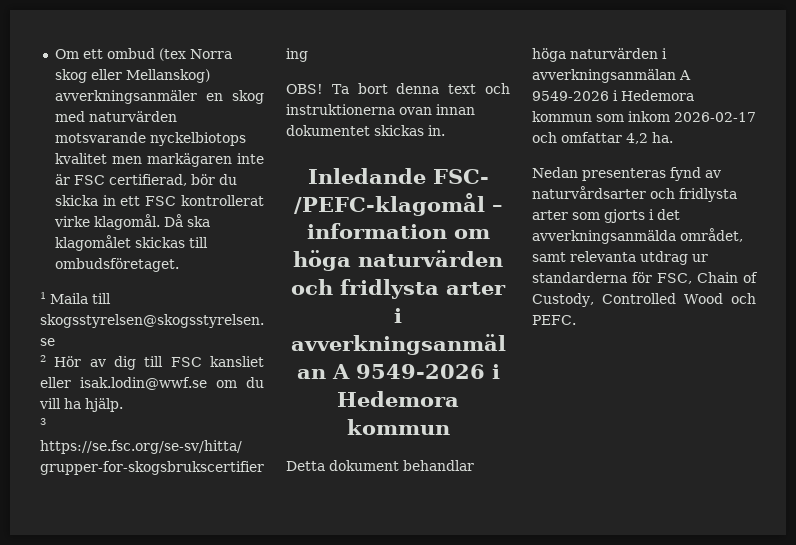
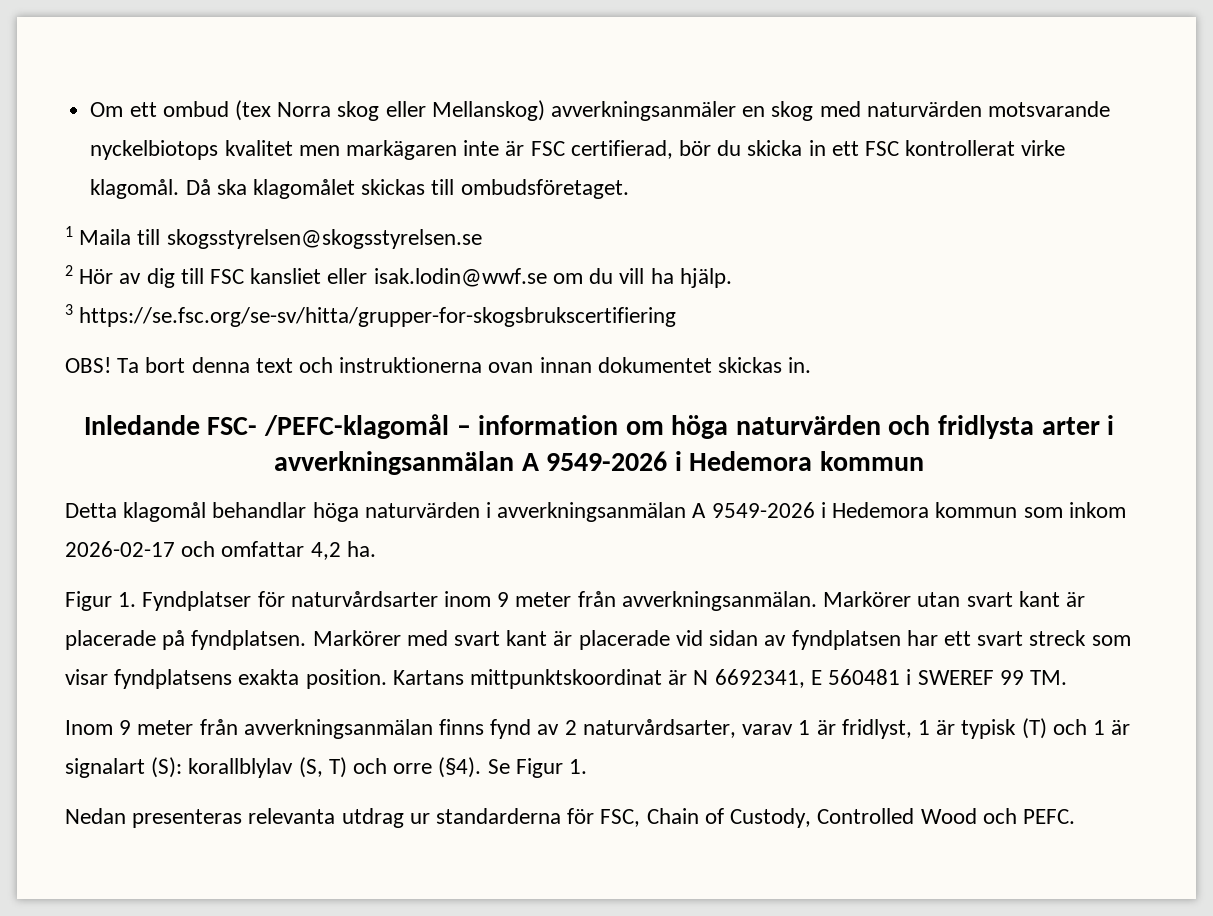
[329,460,399,471] dokument -> [123,502,207,522] klagomål
[532,167,721,181] [532,186,737,202] [532,209,680,223] [532,228,743,244] [532,252,566,262] Nedan presenteras fynd av naturvårdsarter och fridlysta arter som gjorts i det avverkningsanmälda området, samt -> [65,591,1085,611] [65,630,1131,650] [65,669,1067,689] [65,718,1131,739] [65,757,588,778] [65,808,243,828] Figur 1. Fyndplatser för naturvårdsarter inom 9 meter från avverkningsanmälan. Markörer utan svart kant är placerade på fyndplatsen. Markörer med svart kant är placerade vid sidan av fyndplatsen har ett svart streck som visar fyndplatsens exakta position. Kartans mittpunktskoordinat är N 6692341, E 560481 i SWEREF 99 TM. // Inom 9 meter från avverkningsanmälan finns fynd av 2 naturvårdsarter, varav 1 är fridlyst, 1 är typisk (T) och 1 är signalart (S): korallblylav (S, T) och orre (§4). Se Figur 1. // Nedan presenteras

